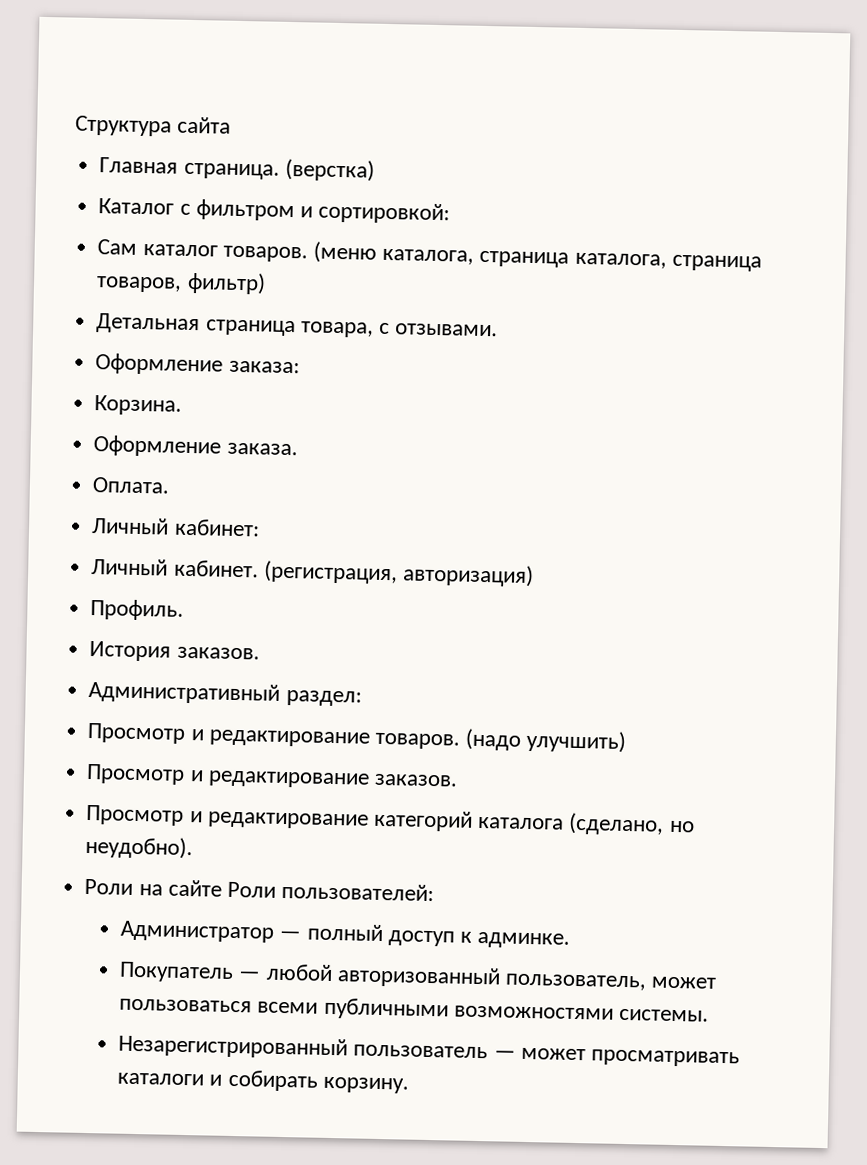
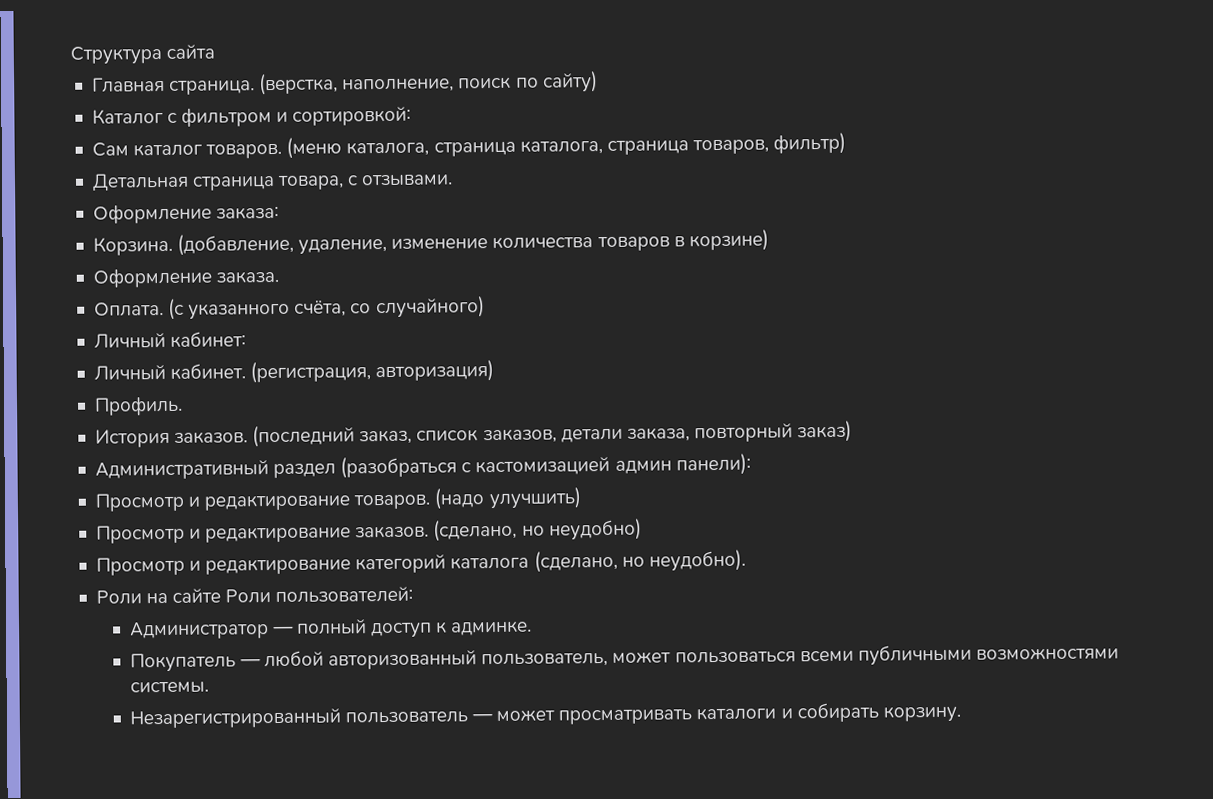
[284,158,375,182] (верстка) -> [259,71,598,96] (верстка, наполнение, поиск по сайту)
[93,435,298,458] [92,477,171,494] // Оформление заказа. // Оплата. -> [177,229,769,256] [92,267,280,288] [93,296,485,320] (добавление, удаление, изменение количества товаров в корзине) // Оформление заказа. // Оплата. (с указанного счёта, со случайного)
[88,680,362,707] // Административный раздел: -> [252,420,853,448] [94,453,751,480] (последний заказ, список заказов, детали заказа, повторный заказ) // Административный раздел (разобраться с кастомизацией админ панели):
(458, 780) none -> [433,518,642,542] (сделано, но неудобно)

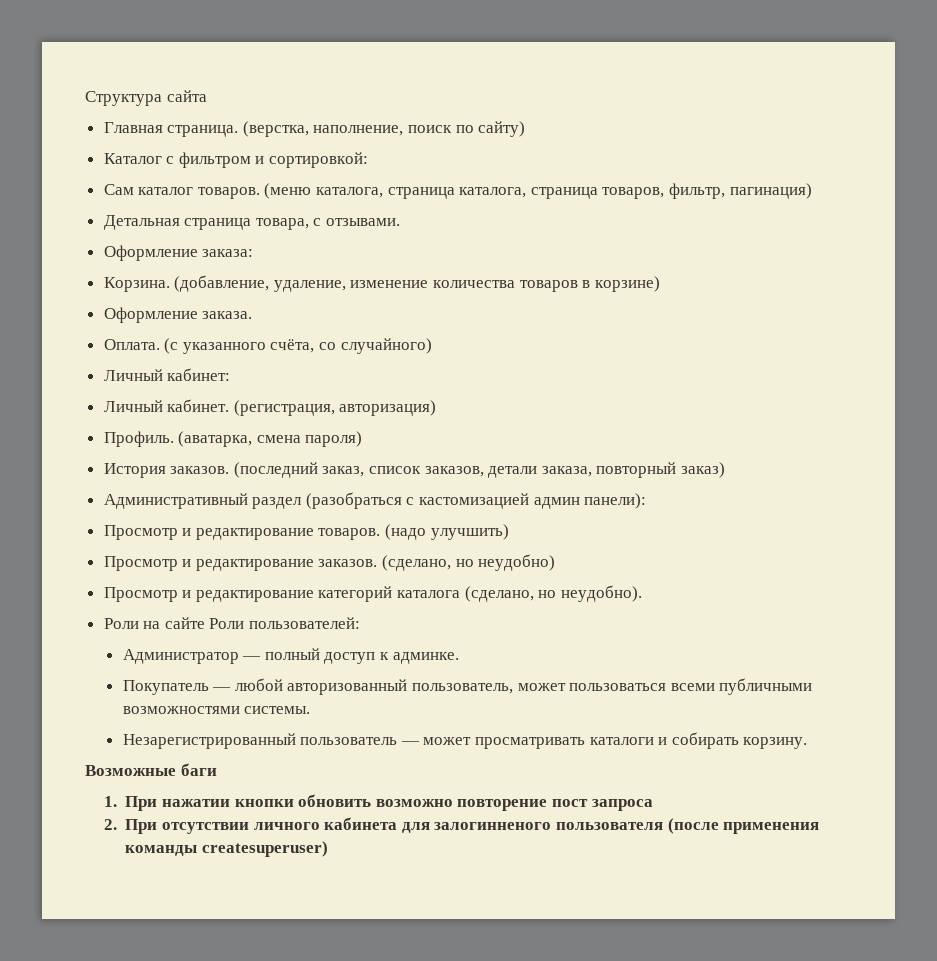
[773,132,847,155] фильтр) -> [669,183,812,199] фильтр, пагинация)
(183, 405) none -> [178,431,363,447] (аватарка, смена пароля)
(961, 714) none -> [85,763,217,776] [103,794,653,811] [103,817,820,834] [125,841,329,857] // Возможные баги // 1. При нажатии кнопки обновить возможно повторение пост запроса // 2. При отсутствии личного кабинета для залогинненого пользователя (после применения команды createsuperuser)

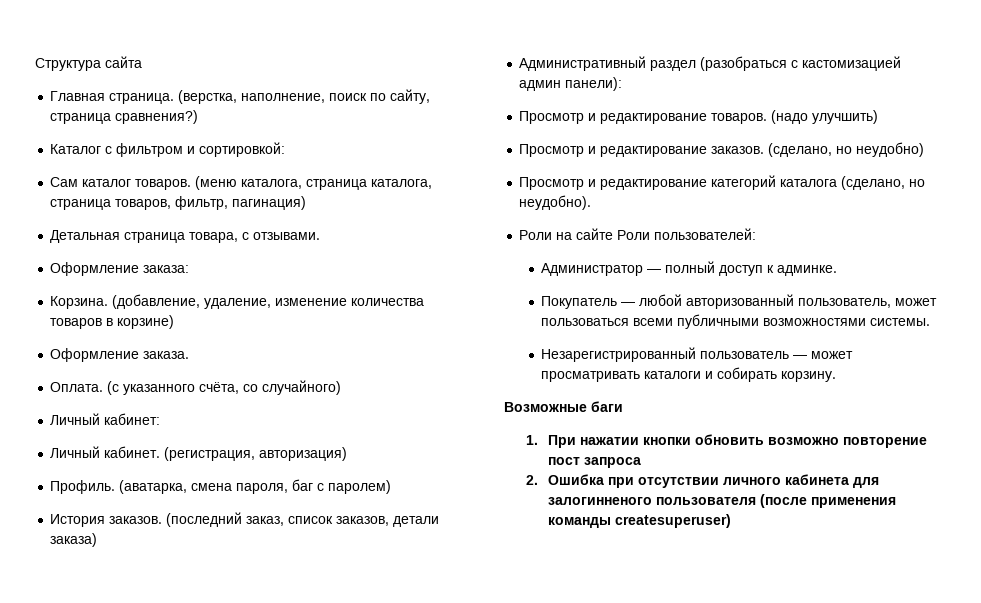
[478,121,526,137] сайту) -> [390,89,431,104] [50,110,199,124] сайту, страница сравнения?)
[305,431,363,447] пароля) -> [236,479,392,494] пароля, баг с паролем)
[541,462,726,478] заказа, повторный заказ) -> [50,533,98,547] заказа)
[125,819,158,834] При -> [547,474,634,488] Ошибка при

